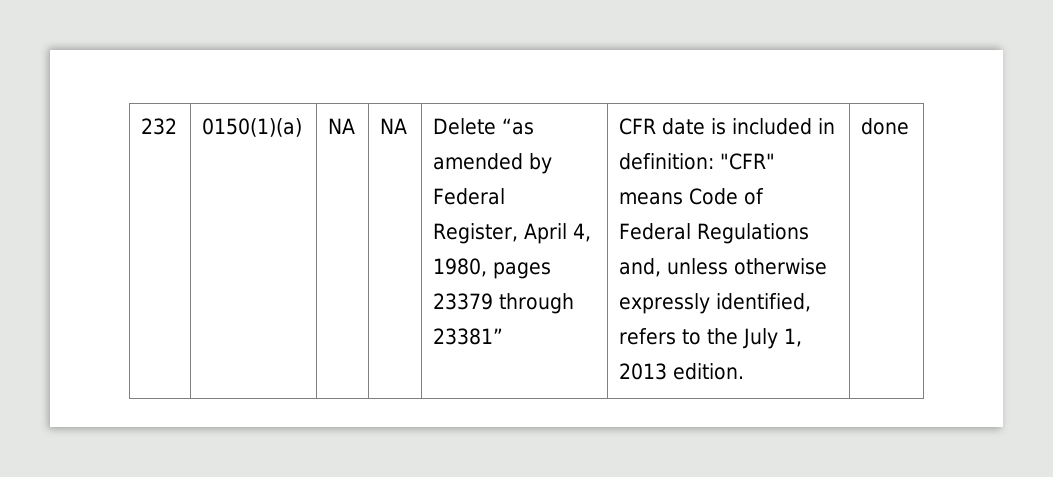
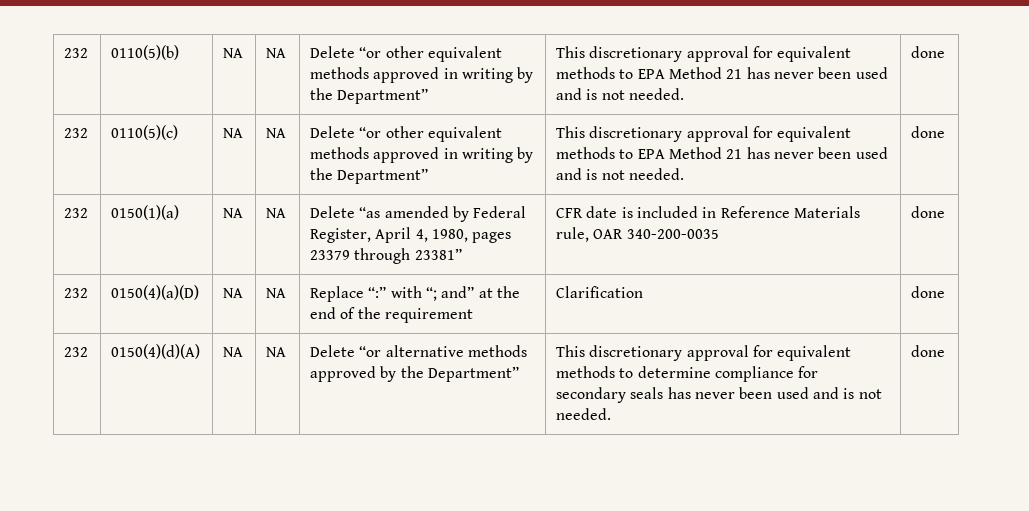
[141,118,178,135] 232 -> [64,48,89,58] [111,45,180,60] [223,48,244,58] [266,48,287,58] [310,46,503,62] [310,67,534,83] [310,88,429,104] [556,46,852,62] [556,67,888,79] [556,88,685,100] [911,46,946,58] [64,128,89,138] [111,125,179,140] [223,128,244,138] [266,128,287,138] [310,126,503,142] [310,147,534,163] [310,168,429,184] [556,126,852,142] [556,147,888,159] [556,168,685,180] [911,126,946,138] [64,208,89,218] 232 | 0110(5)(b) | NA | NA | Delete “or other equivalent methods approved in writing by the Department” | This discretionary approval for equivalent methods to EPA Method 21 has never been used and is not needed. | done // 232 | 0110(5)(c) | NA | NA | Delete “or other equivalent methods approved in writing by the Department” | This discretionary approval for equivalent methods to EPA Method 21 has never been used and is not needed. | done // 232
[619,153,776,170] [619,188,765,205] [619,223,810,244] [619,258,828,277] [619,293,812,314] [619,328,803,349] [619,363,745,380] definition: "CFR" means Code of Federal Regulations and, unless otherwise expressly identified, refers to the July 1, 2013 edition. -> [720,206,861,218] [556,227,719,242] [911,206,946,218] [64,288,89,298] [111,285,200,300] [223,288,244,298] [266,288,287,298] [310,286,521,302] [310,307,474,323] [556,286,644,298] [911,286,946,298] [64,347,89,357] [111,344,201,359] [223,347,244,357] [266,347,287,357] [310,345,528,357] [310,366,520,382] [556,345,852,361] [556,366,819,382] [556,387,882,403] [556,408,612,420] Reference Materials rule, OAR 340-200-0035 | done // 232 | 0150(4)(a)(D) | NA | NA | Replace “:” with “; and” at the end of the requirement | Clarification | done // 232 | 0150(4)(d)(A) | NA | NA | Delete “or alternative methods approved by the Department” | This discretionary approval for equivalent methods to determine compliance for secondary seals has never been used and is not needed.

